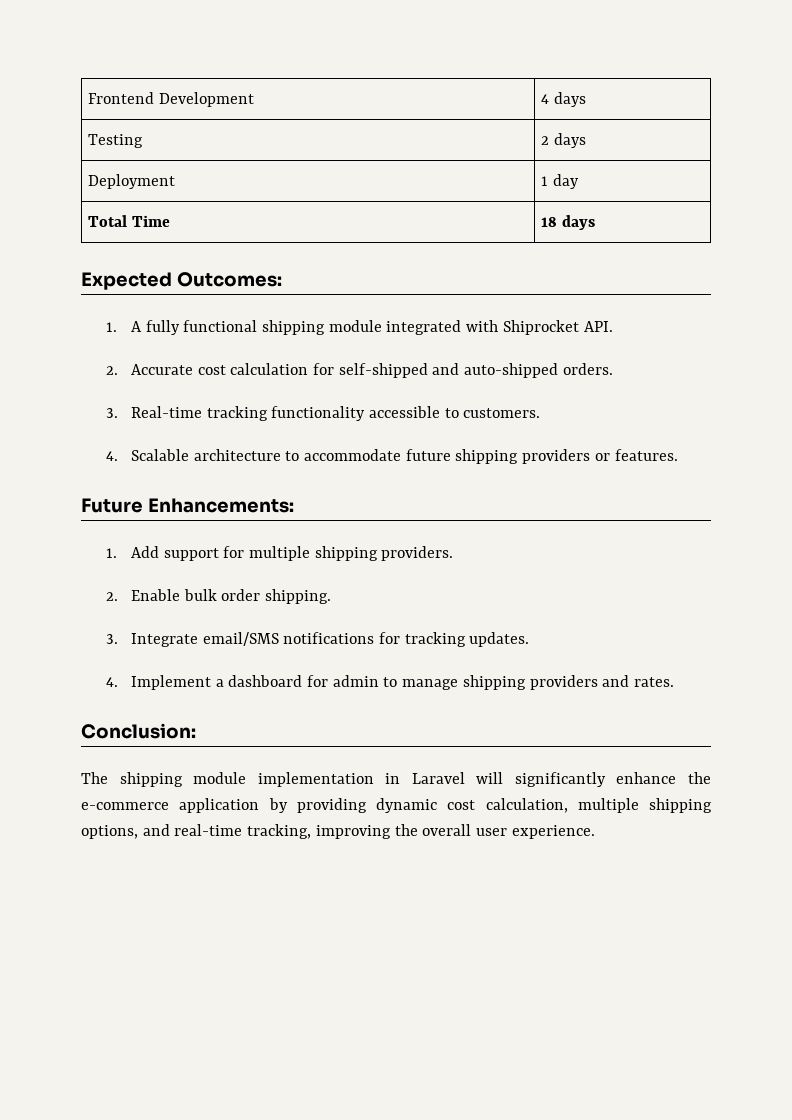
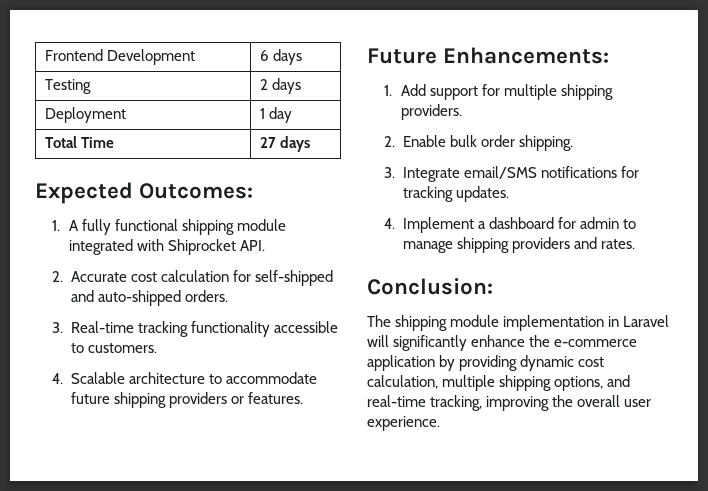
[541,94,550,104] 4 -> [259,50,269,61] 6
[541,217,558,227] 18 -> [259,137,276,148] 27

